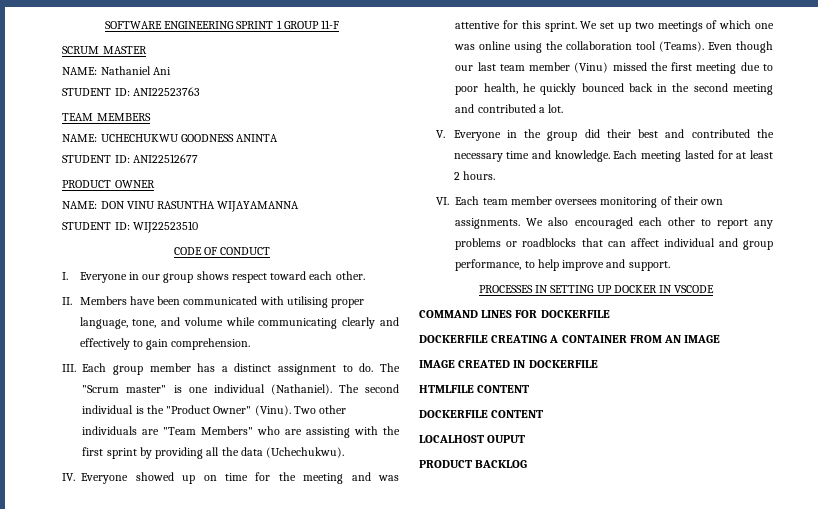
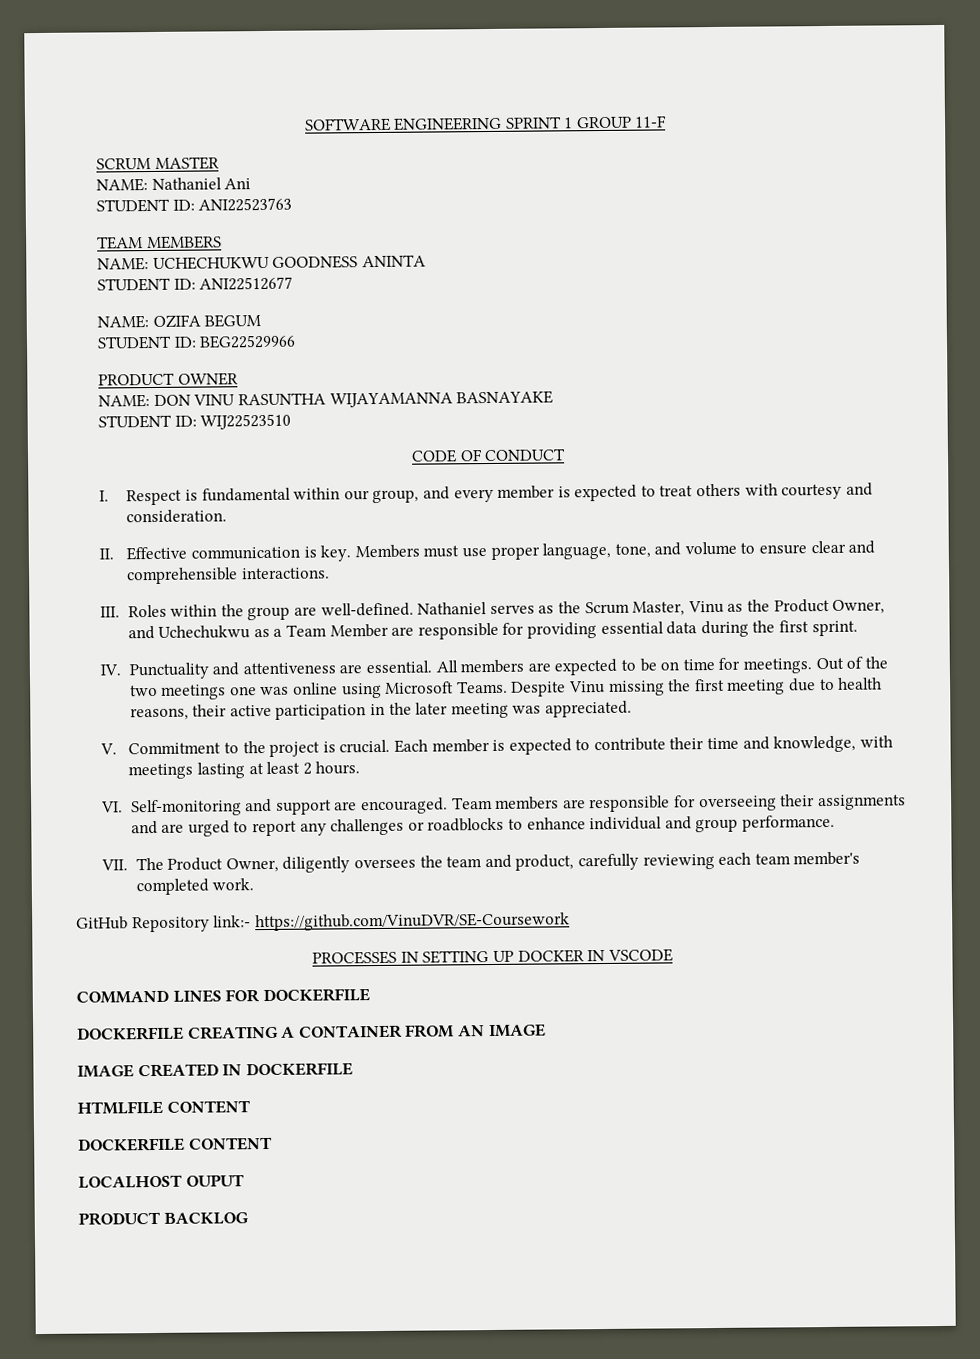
(198, 158) none -> [97,314,262,329] [97,334,297,350] // NAME: OZIFA BEGUM // STUDENT ID: BEG22529966
(300, 206) none -> [456,390,554,405] BASNAYAKE
[79,271,365,283] [62,296,328,308] Everyone in our group shows respect toward each other. // II. Members have been communicated with utilising -> [126,482,873,506] [126,509,228,524] [99,544,487,562] Respect is fundamental within our group, and every member is expected to treat others with courtesy and consideration. // II. Effective communication is key. Members must use
[225,317,399,329] [79,338,251,350] [62,363,400,375] [82,384,399,395] [82,405,346,416] [82,426,400,438] [82,447,344,459] [62,472,399,484] [455,20,774,32] [454,41,773,53] [455,62,647,73] while communicating clearly and effectively to gain comprehension. // III. Each group member has a distinct assignment to do. The "Scrum master" is one individual (Nathaniel). The second individual is the "Product Owner" (Vinu). Two other individuals are "Team Members" who are assisting with the first sprint by providing all the data (Uchechukwu). // IV. Everyone showed up on time for the meeting and was attentive for this sprint. We set up two meetings of which one was online using the collaboration tool (Teams). Even though our last team member (Vinu) missed -> [740,540,876,555] [126,567,330,585] [100,598,886,621] [127,620,858,640] [100,656,888,680] [129,680,665,700] to ensure clear and comprehensible interactions. // III. Roles within the group are well-defined. Nathaniel serves as the Scrum Master, Vinu as the Product Owner, and Uchechukwu as a Team Member are responsible for providing essential data during the first sprint. // IV. Punctuality and attentiveness are essential. All members are expected to be on time for meetings. Out of the two meetings one was online using Microsoft Teams. Despite Vinu missing
[455,83,773,95] [455,104,564,113] [436,129,774,141] [453,150,733,162] poor health, he quickly bounced back in the second meeting and contributed a lot. // V. Everyone in the group did their best and contributed the necessary time and knowledge. Each meeting lasted for -> [837,677,883,690] [129,700,633,721] [100,735,893,757] [128,762,245,780] health reasons, their active participation in the later meeting was appreciated. // V. Commitment to the project is crucial. Each member is expected to contribute their time and knowledge, with meetings lasting
[455,196,723,208] [455,217,695,229] Each team member oversees monitoring of their own assignments. We also encouraged each other -> [130,794,906,817] [130,820,230,837] Self-monitoring and support are encouraged. Team members are responsible for overseeing their assignments and are urged
[455,238,502,250] problems -> [330,818,405,836] challenges
[581,238,773,250] [455,259,670,271] that can affect individual and group performance, to help improve and support. -> [508,814,835,833] [101,851,861,873] [135,878,255,896] [76,912,570,933] to enhance individual and group performance. // VII. The Product Owner, diligently oversees the team and product, carefully reviewing each team member's completed work. // GitHub Repository link:- https://github.com/VinuDVR/SE-Coursework

